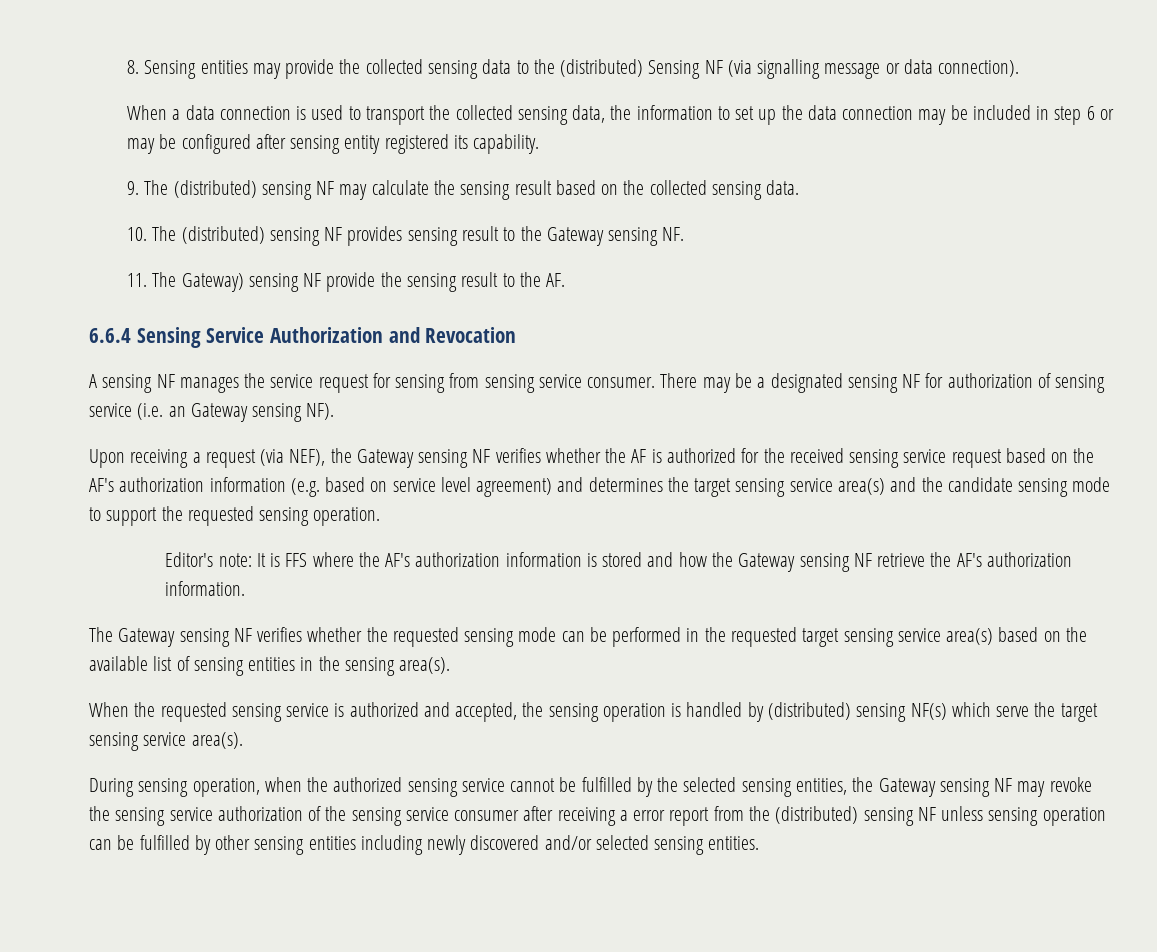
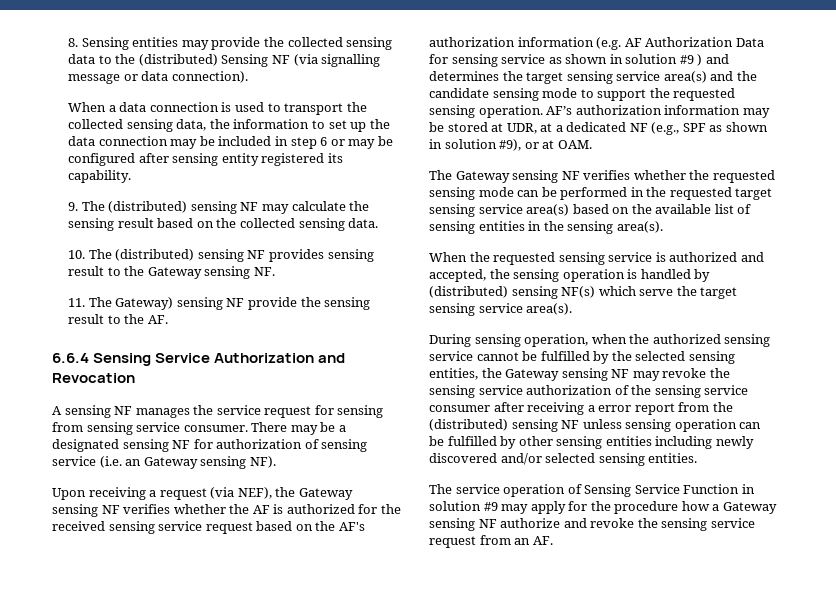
[325,477,553,497] based on service level agreement) -> [624,37,764,47] [429,54,703,67] AF Authorization Data for sensing service as shown in solution #9 )
[165,552,1072,572] [165,581,246,596] // Editor's note: It is FFS where the AF's authorization information is stored and how the Gateway sensing NF retrieve the AF's authorization information. -> [546,105,770,118] [429,122,768,135] [429,139,592,151] AF’s authorization information may be stored at UDR, at a dedicated NF (e.g., SPF as shown in solution #9), or at OAM.
(760, 843) none -> [429,484,755,497] [429,501,777,514] [429,518,755,531] [429,535,553,548] // The service operation of Sensing Service Function in solution #9 may apply for the procedure how a Gateway sensing NF authorize and revoke the sensing service request from an AF.

